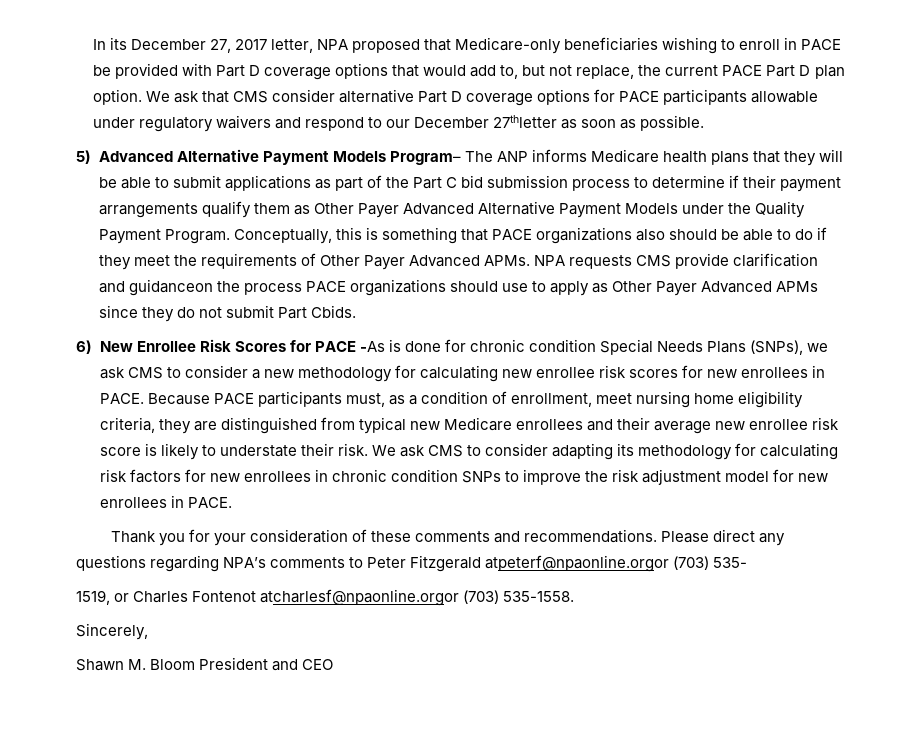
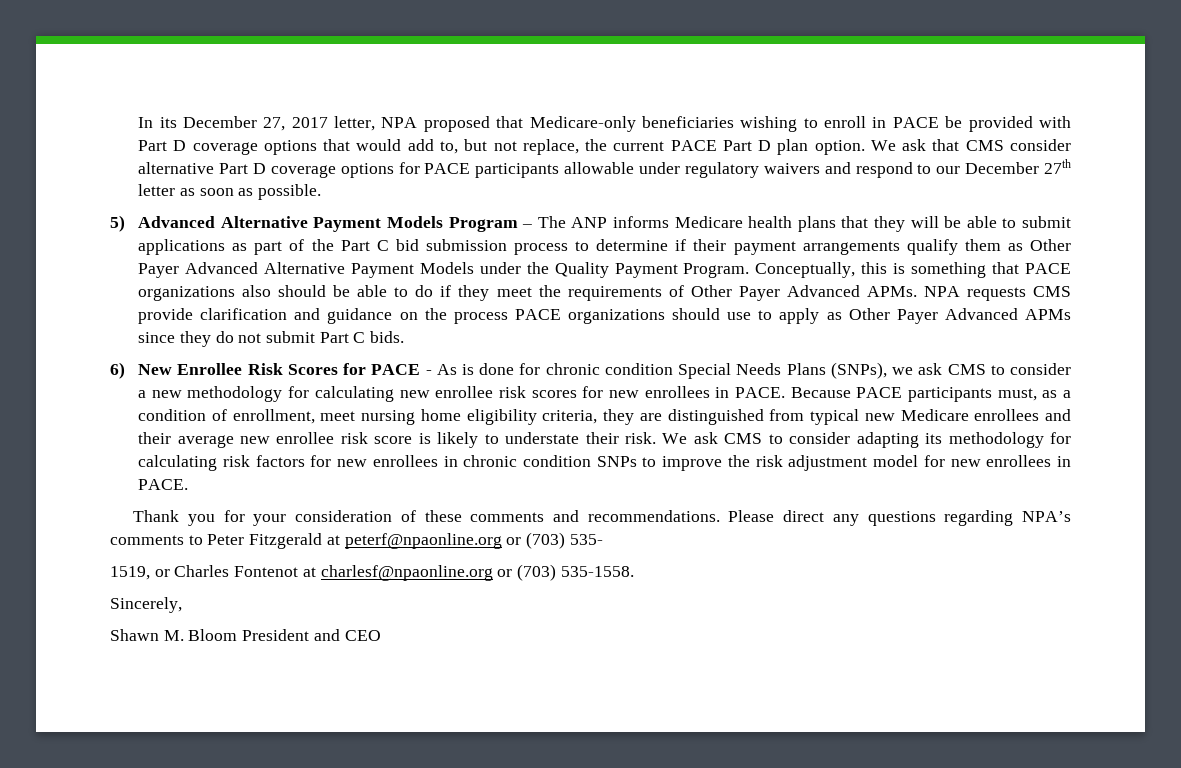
[492,115,557,128] 27thletter -> [1044,159,1072,174] [138,184,176,196] 27th letter
[389,151,461,165] Program– -> [448,217,533,232] Program –
[128,279,213,296] guidanceon -> [327,308,418,324] guidance on
[310,305,356,318] Cbids. -> [353,331,405,343] C bids.
[359,341,385,352] -As -> [425,364,457,375] - As
[485,555,670,572] atpeterf@npaonline.orgor -> [326,533,522,549] at peterf@npaonline.org or
[260,589,460,606] atcharlesf@npaonline.orgor -> [302,565,513,581] at charlesf@npaonline.org or

